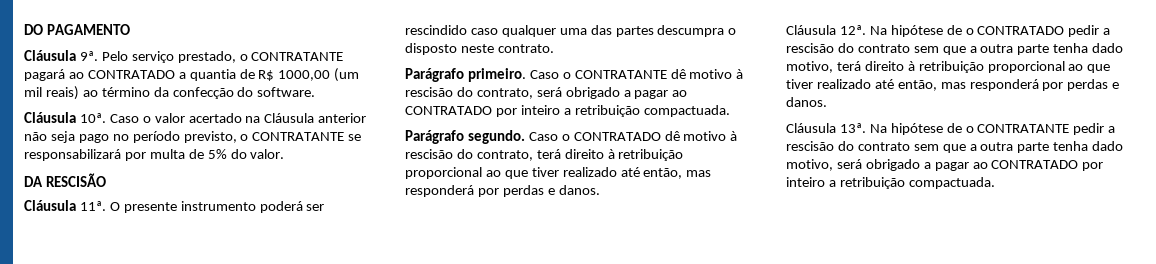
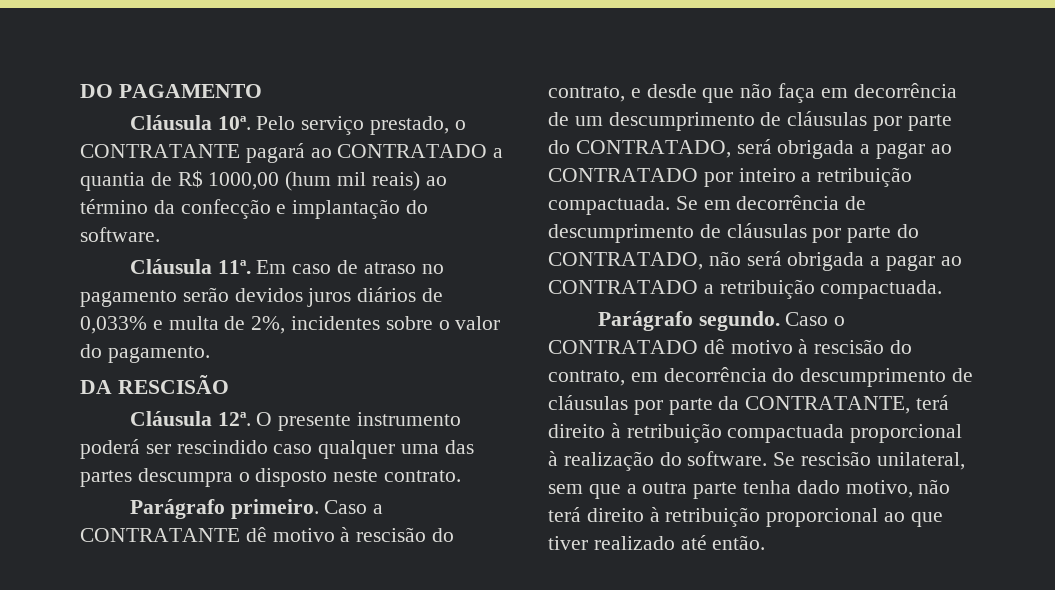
[79,51,98,61] 9ª. -> [217,116,251,130] 10ª.
[334,68,360,82] (um -> [285,171,332,191] (hum
(234, 93) none -> [276,199,401,219] e implantação
[79,113,367,123] [24,131,362,143] [24,149,285,161] 10ª. Caso o valor acertado na Cláusula anterior não seja pago no período previsto, o CONTRATANTE se responsabilizará por multa de 5% do valor. -> [217,260,444,274] [80,287,444,307] [80,316,501,334] [80,344,210,363] 11ª. Em caso de atraso no pagamento serão devidos juros diários de 0,033% e multa de 2%, incidentes sobre o valor do pagamento.
[79,201,106,211] 11ª. -> [217,412,251,426] 12ª.
[562,72,571,79] o -> [373,504,384,514] a
[536,87,688,99] [405,105,730,117] será obrigado a pagar ao CONTRATADO por inteiro a retribuição compactuada. -> [630,83,957,103] [548,111,952,131] [548,139,952,159] [548,167,913,187] [548,195,867,215] [548,223,920,243] [548,251,962,271] [548,279,943,299] e desde que não faça em decorrência de um descumprimento de cláusulas por parte do CONTRATADO, será obrigada a pagar ao CONTRATADO por inteiro a retribuição compactuada. Se em decorrência de descumprimento de cláusulas por parte do CONTRATADO, não será obrigada a pagar ao CONTRATADO a retribuição compactuada.
(533, 155) none -> [630,367,974,387] [548,395,950,415] [548,423,963,443] [548,451,965,471] [548,479,951,499] em decorrência do descumprimento de cláusulas por parte da CONTRATANTE, terá direito à retribuição compactuada proporcional à realização do software. Se rescisão unilateral, sem que a outra parte tenha dado motivo, não
[643,168,712,179] [405,185,600,197] [786,25,1111,37] [786,43,1124,55] [786,61,1111,73] [786,79,1120,91] [786,97,827,107] [786,123,1116,135] [786,141,1124,153] [786,159,1104,171] [786,177,995,189] então, mas responderá por perdas e danos. // Cláusula 12ª. Na hipótese de o CONTRATADO pedir a rescisão do contrato sem que a outra parte tenha dado motivo, terá direito à retribuição proporcional ao que tiver realizado até então, mas responderá por perdas e danos. // Cláusula 13ª. Na hipótese de o CONTRATANTE pedir a rescisão do contrato sem que a outra parte tenha dado motivo, será obrigado a pagar ao CONTRATADO por inteiro a retribuição compactuada. -> [712,535,766,550] então.

